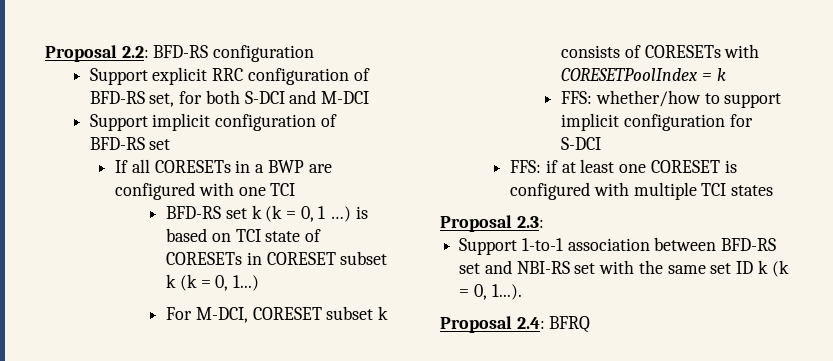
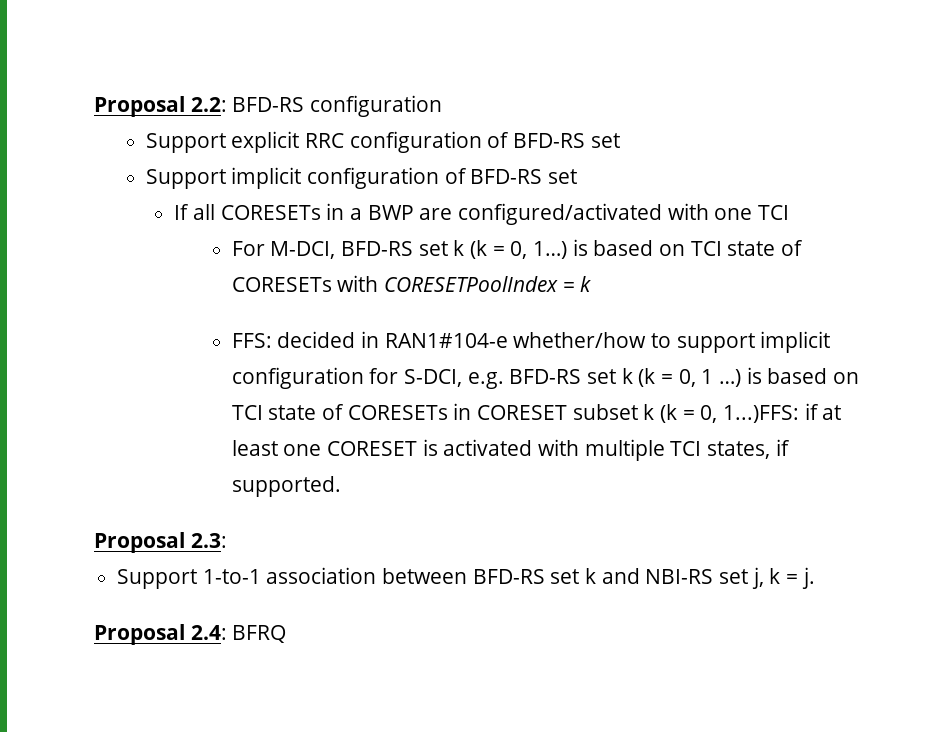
[149,90,370,107] set, for both S-DCI and M-DCI -> [590,133,620,148] set
[115,182,196,200] configured -> [458,203,663,225] configured/activated
(296, 189) none -> [231,239,804,259] [231,275,592,292] [231,331,831,353] [231,367,504,389] For M-DCI, BFD-RS set k (k = 0, 1…) is based on TCI state of CORESETs with CORESETPoolIndex = k // FFS: decided in RAN1#104-e whether/how to support implicit configuration for S-DCI, e.g.
[233,275,260,291] [166,306,389,323] [561,44,760,58] [561,68,726,81] [561,90,782,108] [561,113,753,131] [561,137,602,150] [510,160,542,173] 1...) // For M-DCI, CORESET subset k consists of CORESETs with CORESETPoolIndex = k // FFS: whether/how to support implicit configuration for S-DCI // FFS: -> [723,405,800,423] 1...)FFS:
[510,182,591,200] configured -> [443,439,533,456] activated
[731,185,774,196] states -> [707,439,790,459] [231,476,341,497] states, if supported.
(481, 268) none -> [585,568,597,584] k
[599,260,789,277] [459,284,522,300] with the same set ID k (k = 0, 1...). -> [751,567,815,589] j, k = j.

